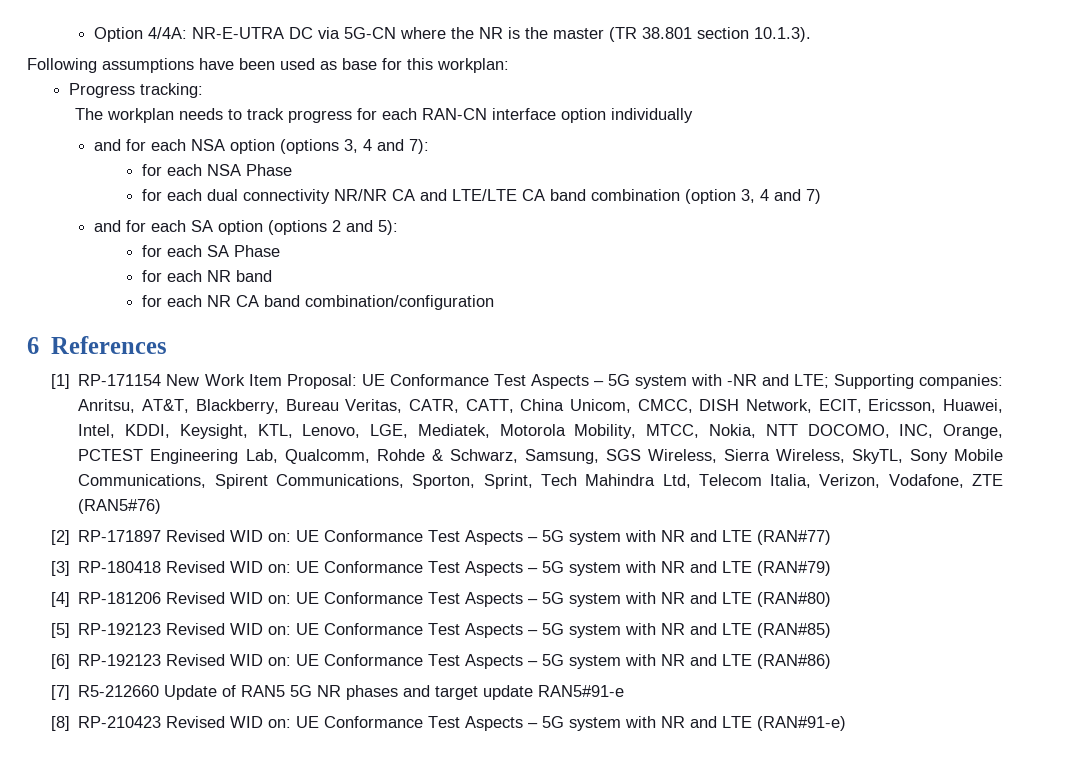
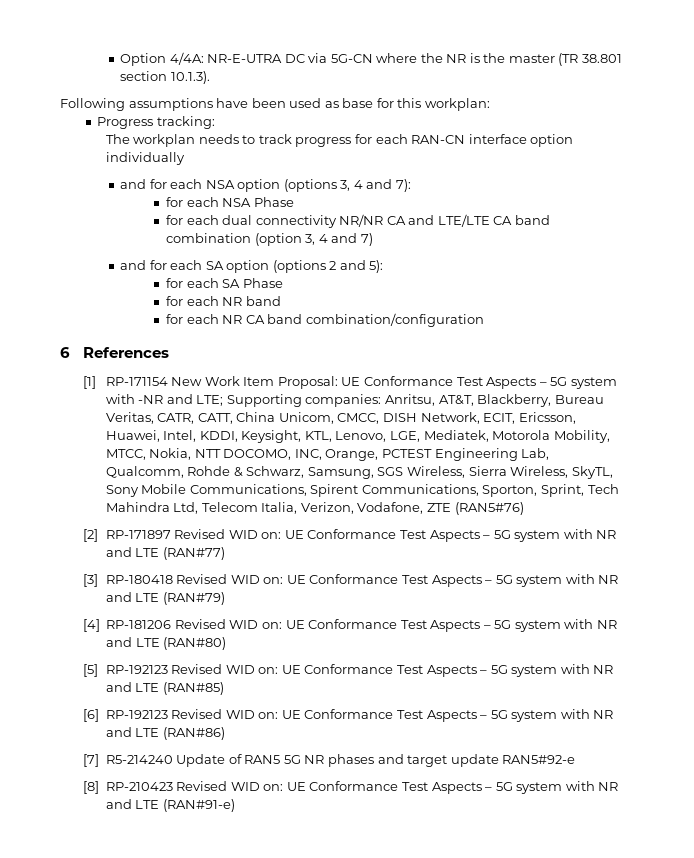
[78,685,160,697] R5-212660 -> [105,755,173,764] R5-214240
[538,685,625,697] RAN5#91-e -> [502,755,576,764] RAN5#92-e

